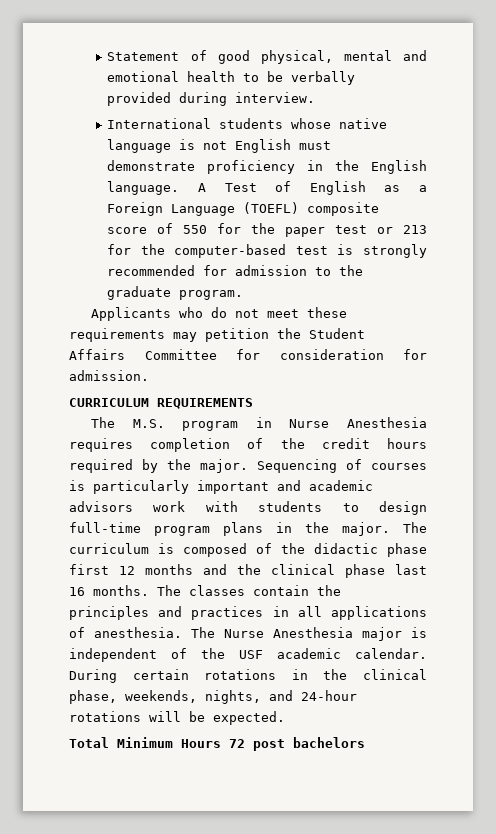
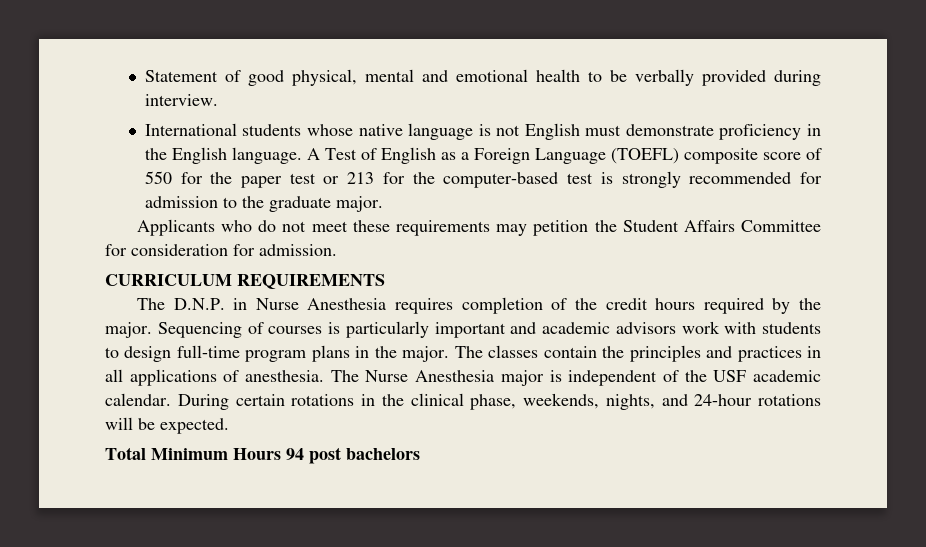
[179,290,244,300] program. -> [335,196,383,212] major.
[132,419,239,431] M.S. program -> [173,298,225,310] D.N.P.
[69,543,427,557] [69,564,427,578] [69,585,181,596] curriculum is composed of the didactic phase first 12 months and the clinical phase last 16 months. The -> (483, 352) none
[229,739,245,748] 72 -> [286,448,304,460] 94

